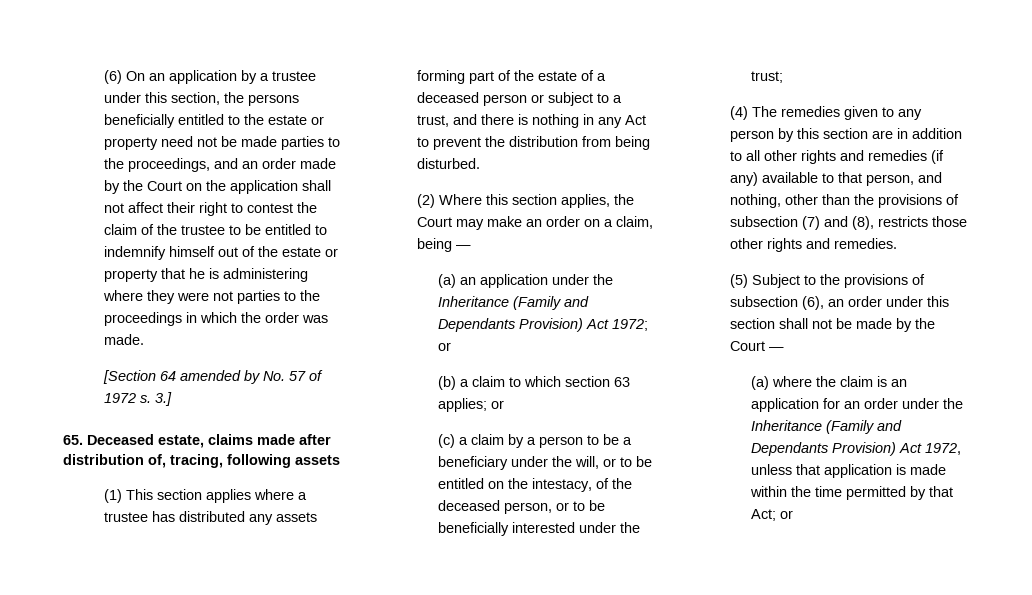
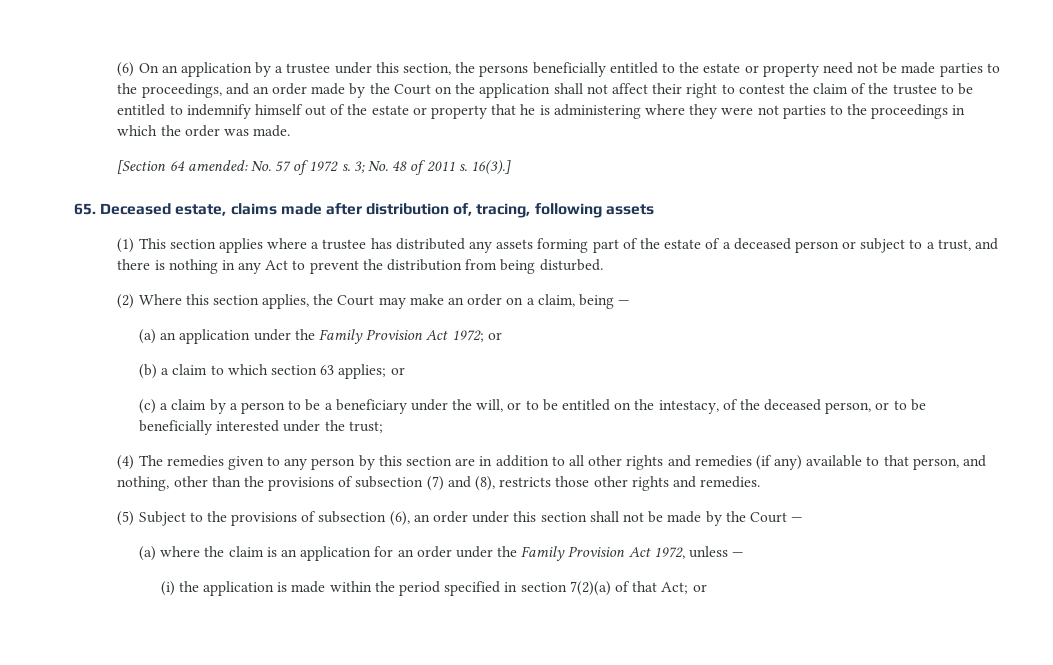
[180,370,261,384] amended by -> [187,160,248,171] amended:
[155,392,173,406] 3.] -> [353,160,511,175] 3; No. 48 of 2011 s. 16(3).]
[437,296,589,310] [437,318,583,332] Inheritance (Family and Dependants Provision) -> [318,329,424,344] Family Provision
[750,420,902,434] [750,442,961,456] [750,464,820,475] Inheritance (Family and Dependants Provision) Act 1972, unless that -> [521,546,745,561] [160,581,199,596] Family Provision Act 1972, unless — // (i) the
[814,486,926,500] time permitted by -> [399,581,630,596] period specified in section 7(2)(a) of

